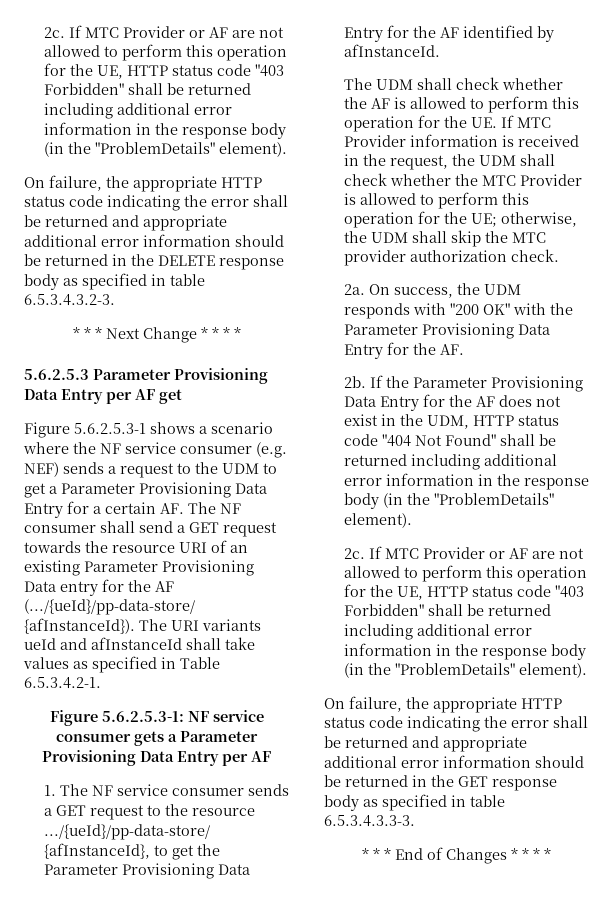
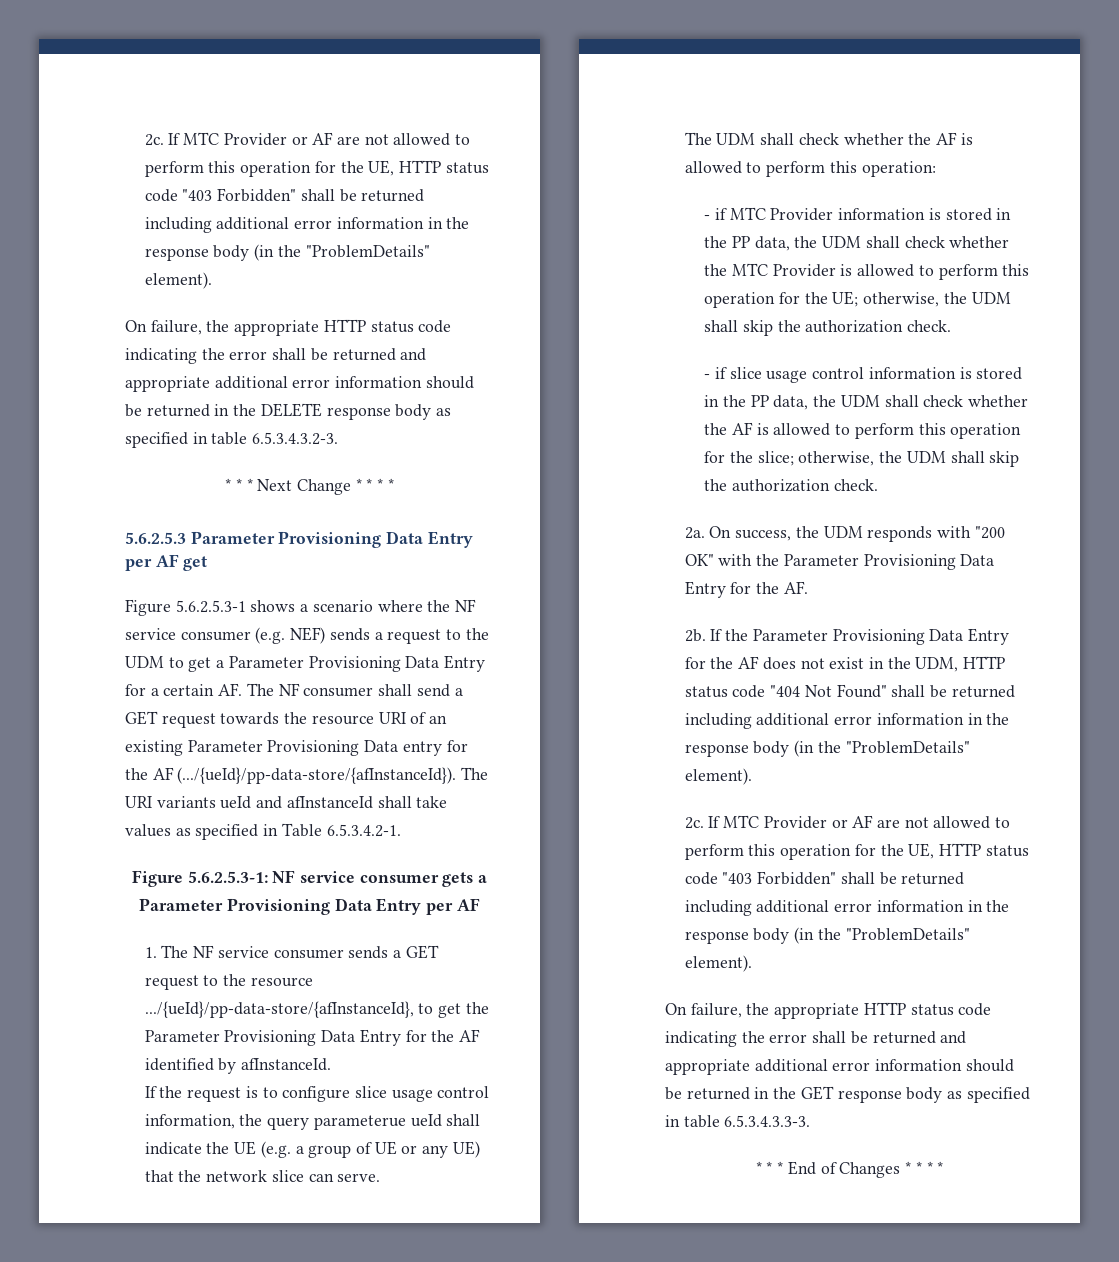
(440, 50) none -> [144,1086,490,1102] [144,1114,481,1130] [144,1141,480,1158] [144,1170,381,1182] // If the request is to configure slice usage control information, the query parameterue ueId shall indicate the UE (e.g. a group of UE or any UE) that the network slice can serve.
[343,115,514,132] operation for the UE. If -> [861,161,936,177] [704,208,728,220] operation: // - if
[517,135,579,147] [343,154,448,170] received in the request, -> [945,208,1012,221] [704,236,790,251] stored in the PP data,
[511,232,546,243] [343,250,406,266] MTC provider -> [805,320,952,333] [704,367,1023,383] [704,395,1029,410] [704,422,1022,439] [704,451,1020,467] [704,479,728,491] authorization check. // - if slice usage control information is stored in the PP data, the UDM shall check whether the AF is allowed to perform this operation for the slice; otherwise, the UDM shall skip the

